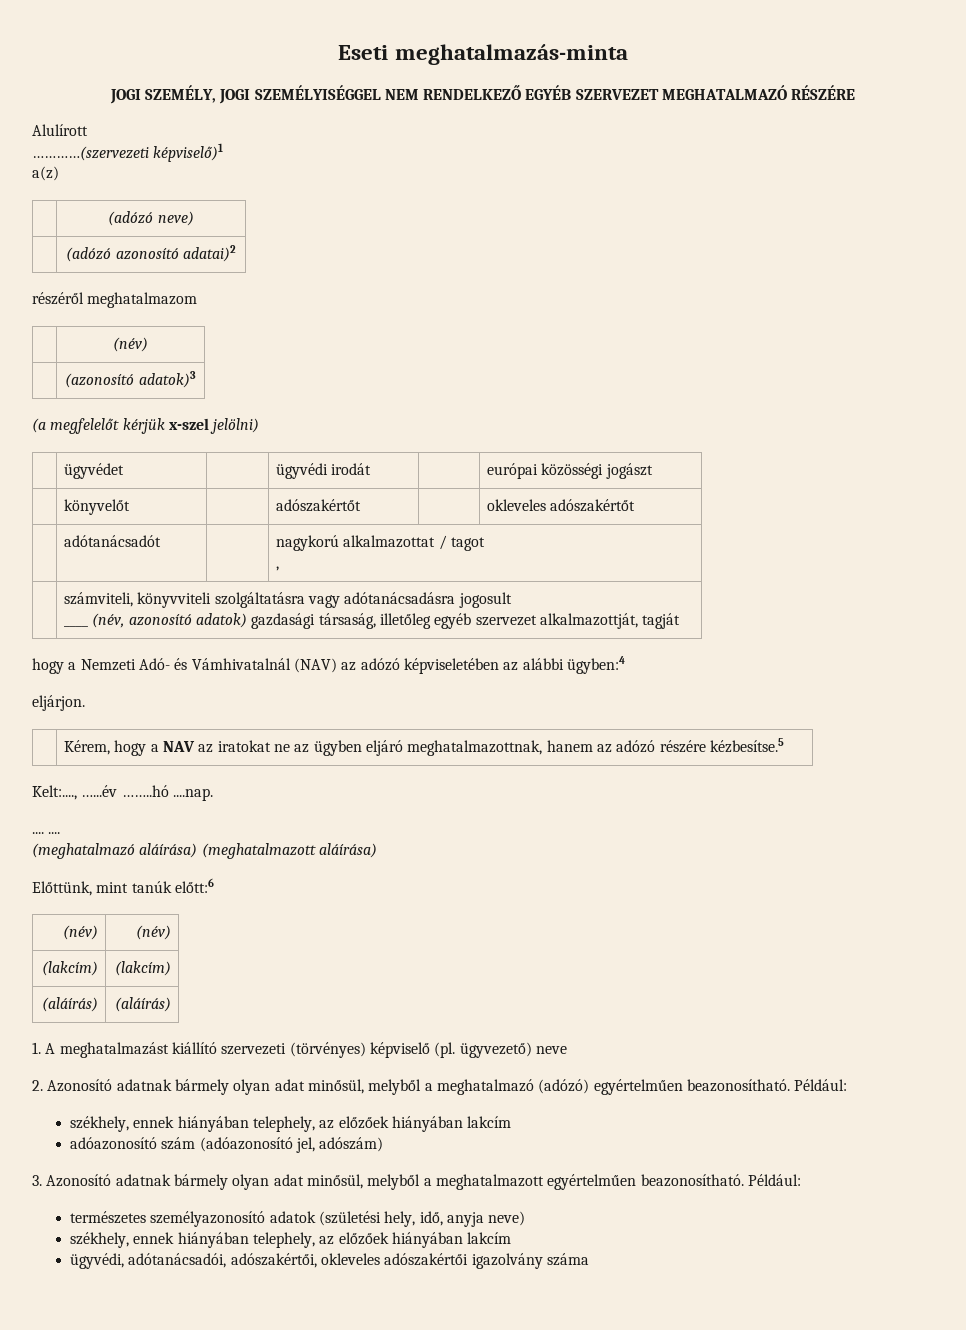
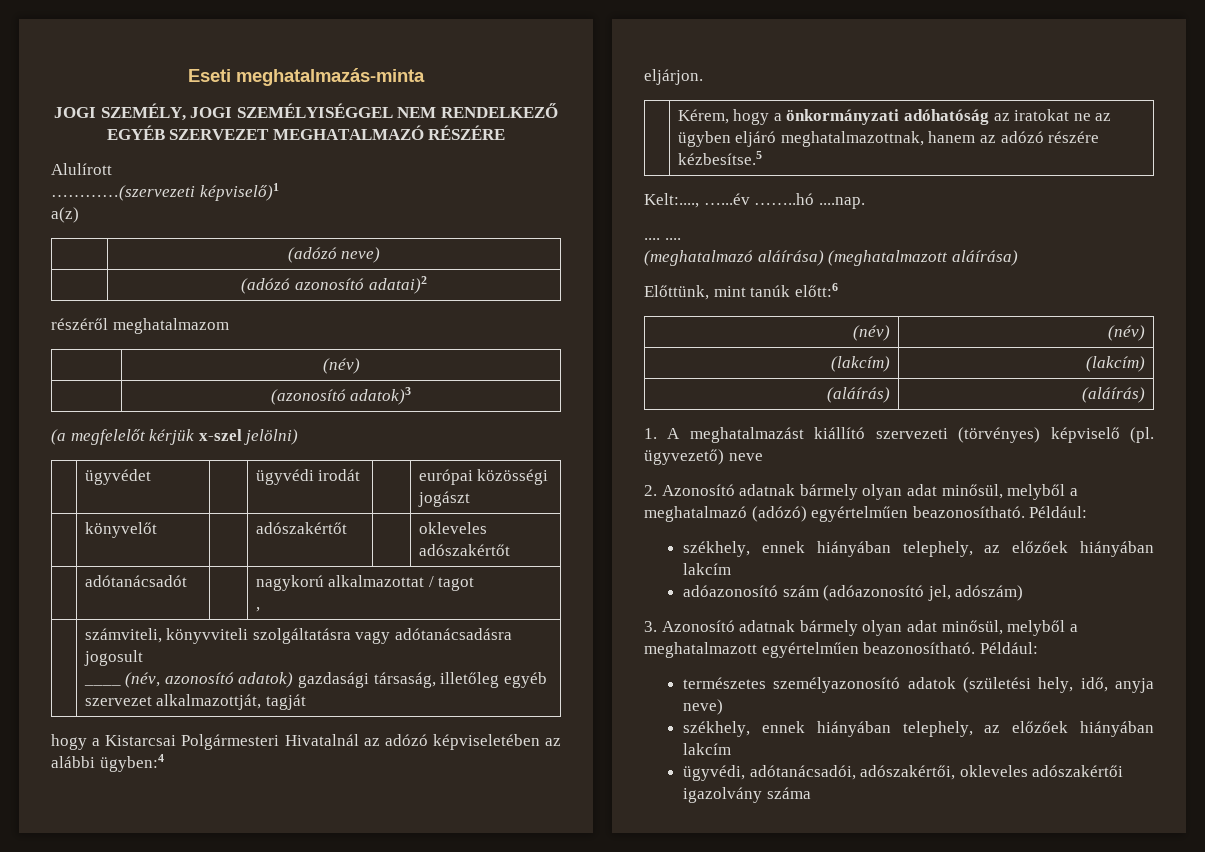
[80,658,337,673] Nemzeti Adó- és Vámhivatalnál (NAV) -> [105,734,359,750] Kistarcsai Polgármesteri Hivatalnál
[163,741,196,752] NAV -> [786,109,989,125] önkormányzati adóhatóság

